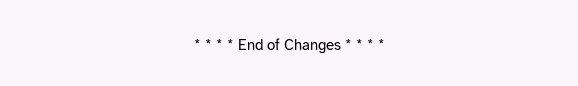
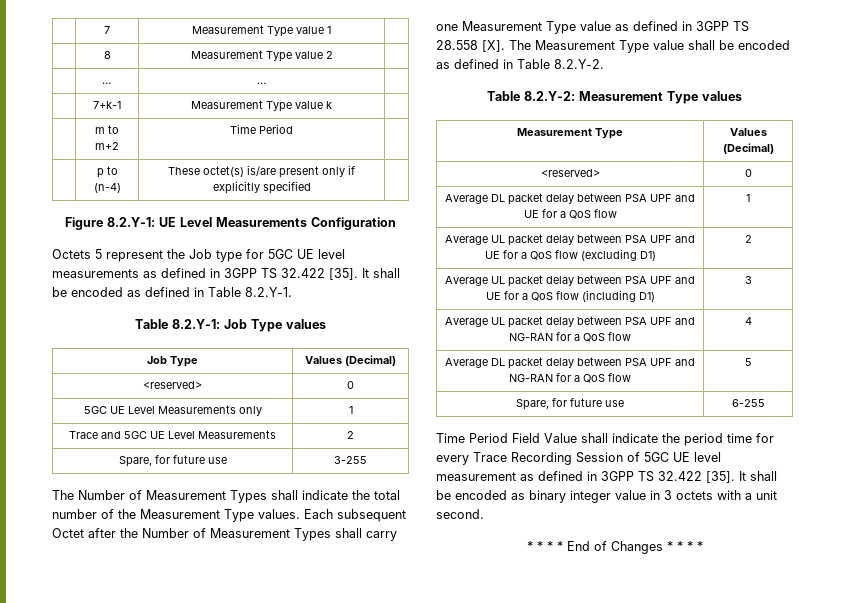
(193, 44) none -> [104,26,110,34] [192,25,332,37] [103,51,111,59] [190,50,333,62] [102,82,112,84] [256,82,267,84] [93,101,121,109] [191,100,333,112] [95,125,119,134] [95,142,119,150] [230,124,293,134] [96,166,118,178] [93,183,121,193] [168,165,356,178] [212,181,311,194] [65,217,396,230] [52,249,345,262] [52,268,400,280] [52,287,292,297] [135,319,326,332] [147,356,198,367] [305,355,396,366] [143,381,202,389] [347,381,354,389] [83,405,262,416] [348,406,353,414] [69,430,276,439] [347,431,354,439] [118,455,227,467] [334,456,367,464] [52,490,400,503] [52,509,406,522] [52,528,397,541] [436,21,749,34] [436,40,790,53] [436,59,604,69] [487,91,742,104] [517,128,623,139] [729,128,767,136] [722,143,774,154] [540,169,600,177] [744,169,752,177] [445,193,695,205] [523,209,617,219] [746,194,750,202] [445,234,695,246] [484,249,656,261] [744,235,752,243] [445,275,695,287] [485,290,655,302] [744,276,752,284] [445,316,695,328] [509,332,631,342] [744,317,752,325] [445,357,695,369] [509,373,631,383] [744,358,752,366] [516,398,624,410] [731,399,765,407] [436,433,774,446] [436,452,721,465] [436,471,777,483] [436,490,777,503] [436,509,484,519] | 7 | Measurement Type value 1 | // | 8 | Measurement Type value 2 | // | … | … | // | 7+k-1 | Measurement Type value k | // | m to m+2 | Time Period | // | p to (n-4) | These octet(s) is/are present only if explicitly specified | // Figure 8.2.Y-1: UE Level Measurements Configuration // Octets 5 represent the Job type for 5GC UE level measurements as defined in 3GPP TS 32.422 [35]. It shall be encoded as defined in Table 8.2.Y-1. // Table 8.2.Y-1: Job Type values // Job Type | Values (Decimal) // <reserved> | 0 // 5GC UE Level Measurements only | 1 // Trace and 5GC UE Level Measurements | 2 // Spare, for future use | 3-255 // The Number of Measurement Types shall indicate the total number of the Measurement Type values. Each subsequent Octet after the Number of Measurement Types shall carry one Measurement Type value as defined in 3GPP TS 28.558 [X]. The Measurement Type value shall be encoded as defined in Table 8.2.Y-2. // Table 8.2.Y-2: Measurement Type values // Measurement Type | Values (Decimal) // <reserved> | 0 // Average DL packet delay between PSA UPF and UE for a QoS flow | 1 // Average UL packet delay between PSA UPF and UE for a QoS flow (excluding D1) | 2 // Average UL packet delay between PSA UPF and UE for a QoS flow (including D1) | 3 // Average UL packet delay between PSA UPF and NG-RAN for a QoS flow | 4 // Average DL packet delay between PSA UPF and NG-RAN for a QoS flow | 5 // Spare, for future use | 6-255 // Time Period Field Value shall indicate the period time for every Trace Recording Session of 5GC UE level measurement as defined in 3GPP TS 32.422 [35]. It shall be encoded as binary integer value in 3 octets with a unit second. //

